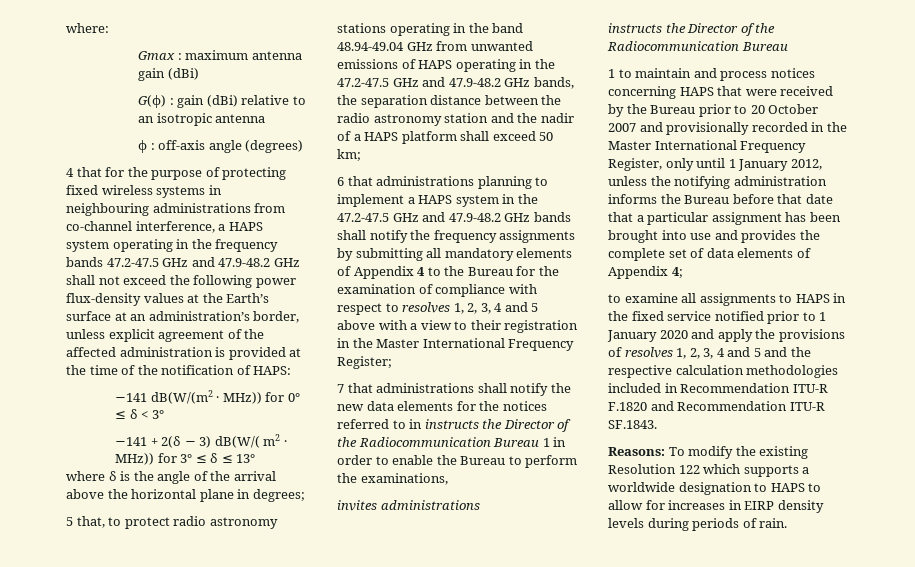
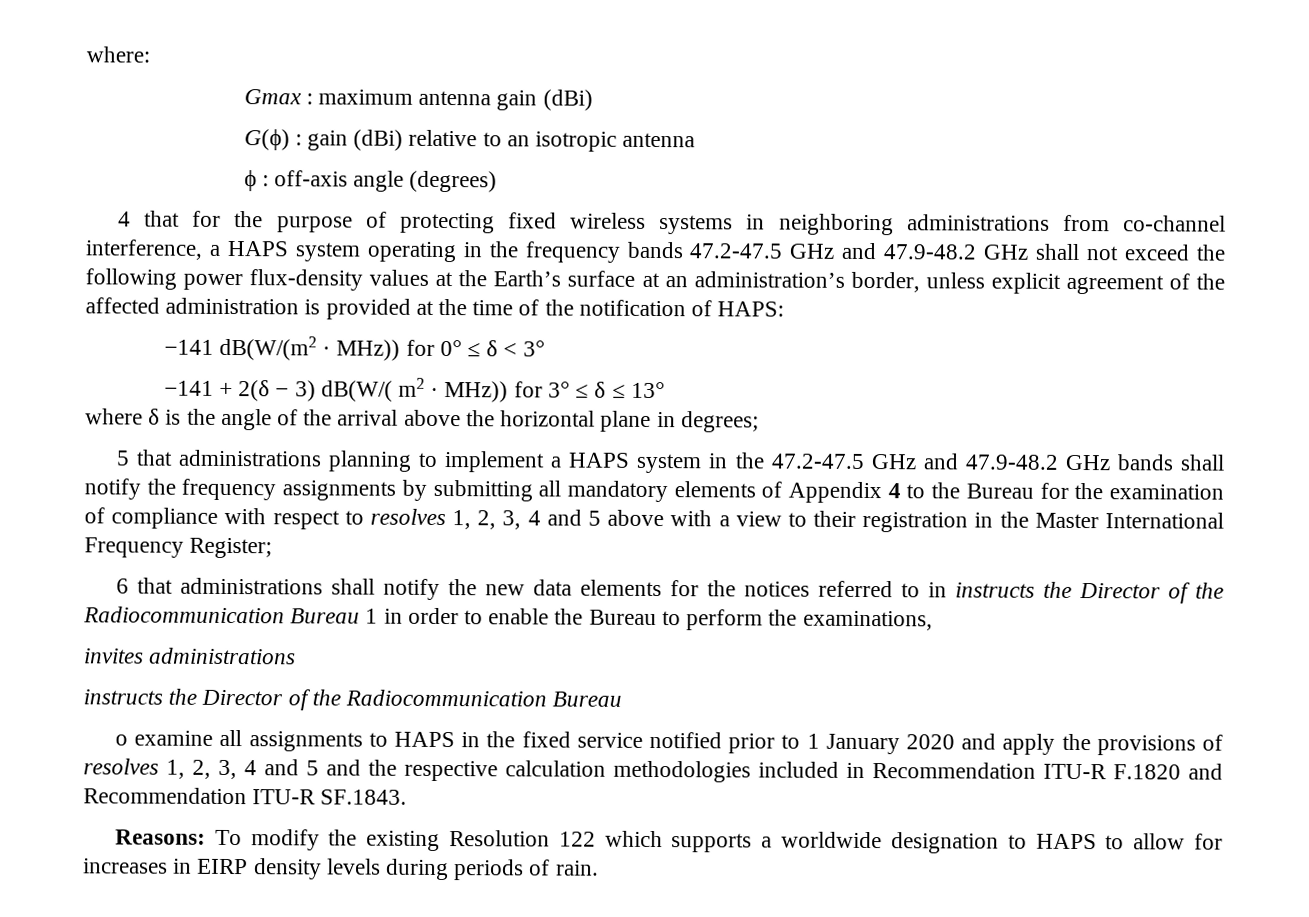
[66,203,149,216] neighbouring -> [778,213,894,236] neighboring
[76,516,278,529] [337,23,524,36] [337,41,533,51] [337,59,555,72] [337,77,574,89] [337,95,562,108] [337,113,574,126] [337,131,554,144] [337,149,361,161] [337,177,344,186] that, to protect radio astronomy stations operating in the band 48.94-49.04 GHz from unwanted emissions of HAPS operating in the 47.2-47.5 GHz and 47.9-48.2 GHz bands, the separation distance between the radio astronomy station and the nadir of a HAPS platform shall exceed 50 km; // 6 -> (130, 458) none
[337,384,344,393] 7 -> [115,578,129,594] 6
[608,68,815,81] [608,86,834,99] [608,104,819,117] [608,122,847,135] [608,140,807,153] [608,158,822,171] [608,176,827,189] [608,194,833,204] [608,212,841,225] [608,230,820,243] [608,248,811,261] [608,266,683,279] [608,294,621,303] 1 to maintain and process notices concerning HAPS that were received by the Bureau prior to 20 October 2007 and provisionally recorded in the Master International Frequency Register, only until 1 January 2012, unless the notifying administration informs the Bureau before that date that a particular assignment has been brought into use and provides the complete set of data elements of Appendix 4; // to -> [114,734,128,746] o

